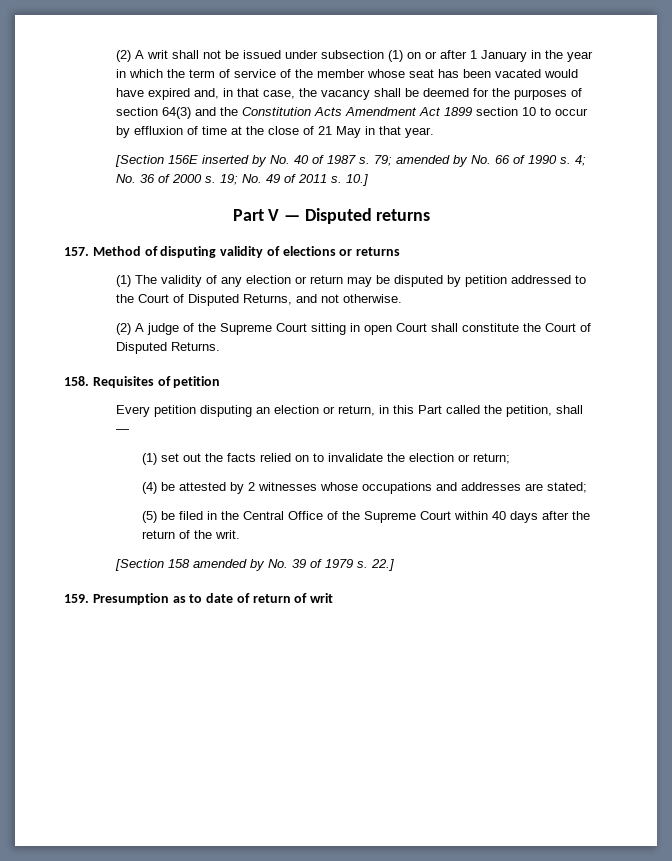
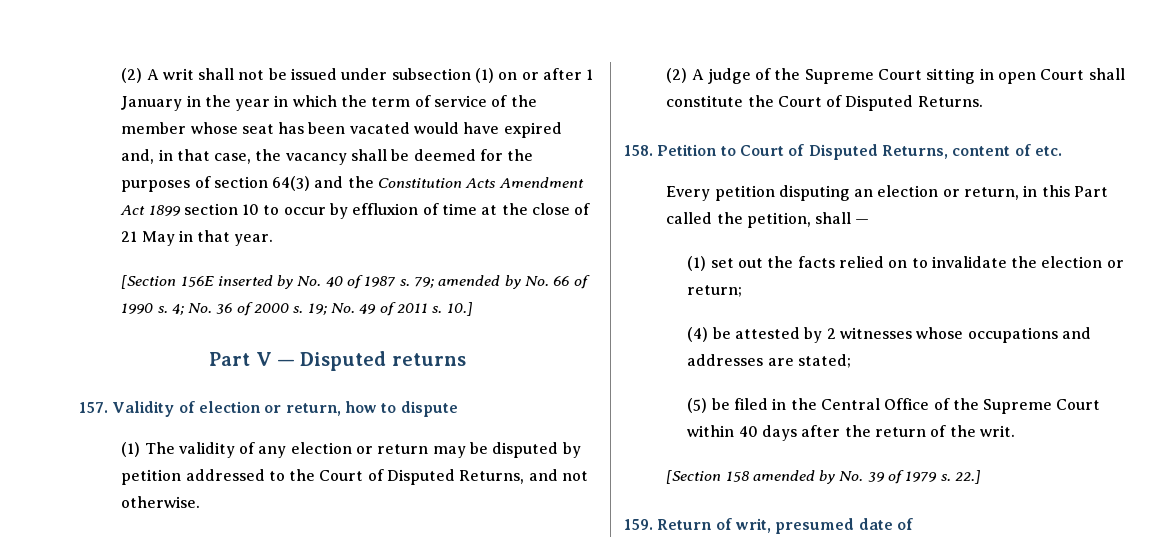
[92,246,401,258] Method of disputing validity of elections or returns -> [112,401,458,417] Validity of election or return, how to dispute
[92,376,221,388] Requisites of petition -> [657,144,1062,160] Petition to Court of Disputed Returns, content of etc.
[92,593,334,605] Presumption as to date of return of writ -> [657,518,913,534] Return of writ, presumed date of

